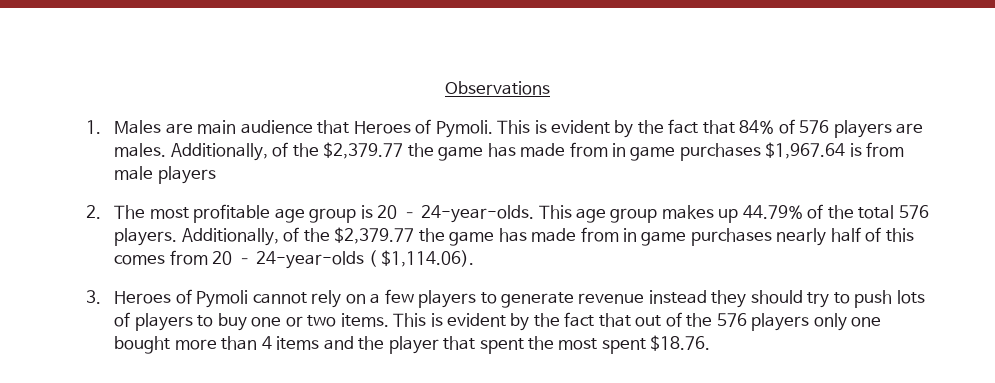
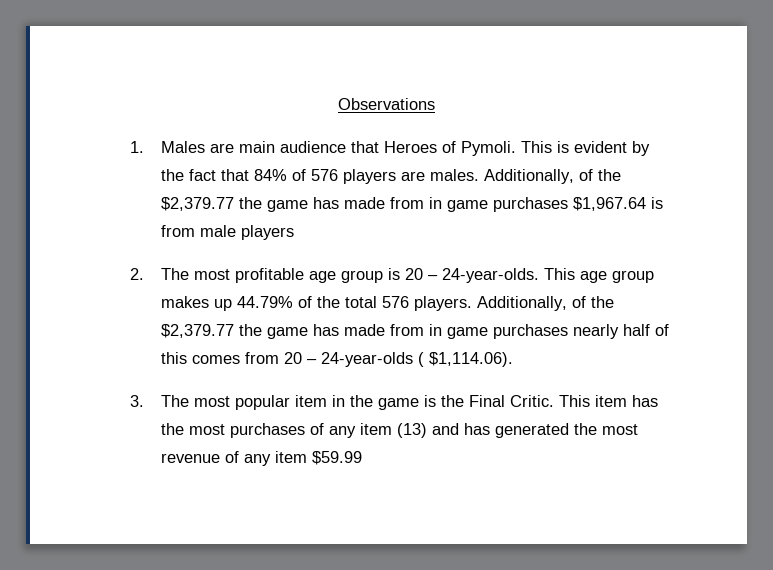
[114,289,925,308] [114,312,881,331] [114,335,711,354] Heroes of Pymoli cannot rely on a few players to generate revenue instead they should try to push lots of players to buy one or two items. This is evident by the fact that out of the 576 players only one bought more than 4 items and the player that spent the most spent $18.76. -> [160,395,658,410] [160,423,638,438] [160,451,362,466] The most popular item in the game is the Final Critic. This item has the most purchases of any item (13) and has generated the most revenue of any item $59.99

